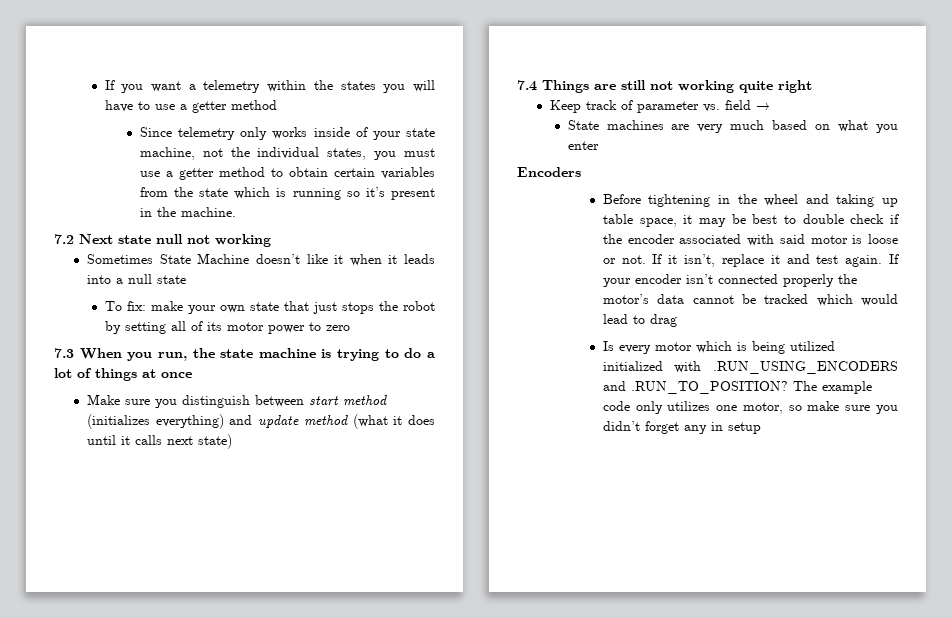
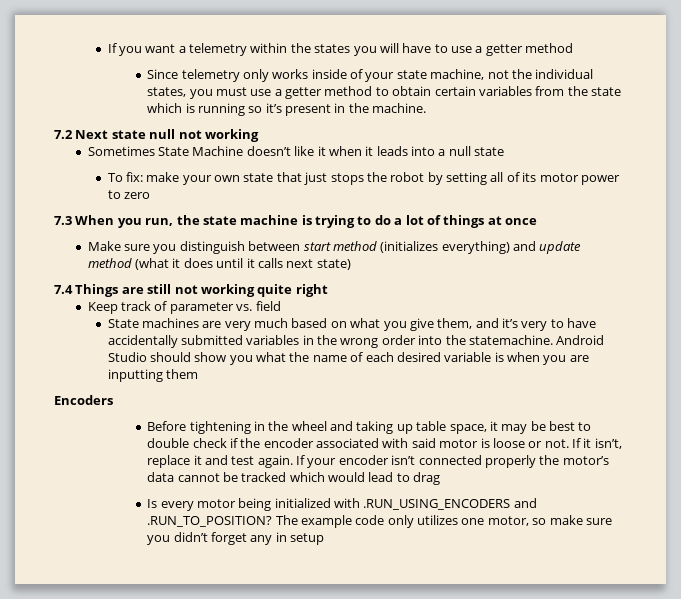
[756,102,771,110] → -> (281, 306) none
[567,141,599,150] enter -> [409,318,597,331] [107,335,605,348] [107,352,589,365] [107,369,198,382] give them, and it’s very to have accidentally submitted variables in the wrong order into the statemachine. Android Studio should show you what the name of each desired variable is when you are inputting them
[695,341,835,354] which is being utilized -> [238,498,272,511] being

